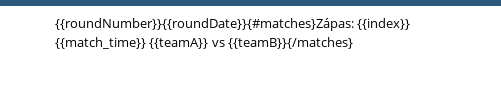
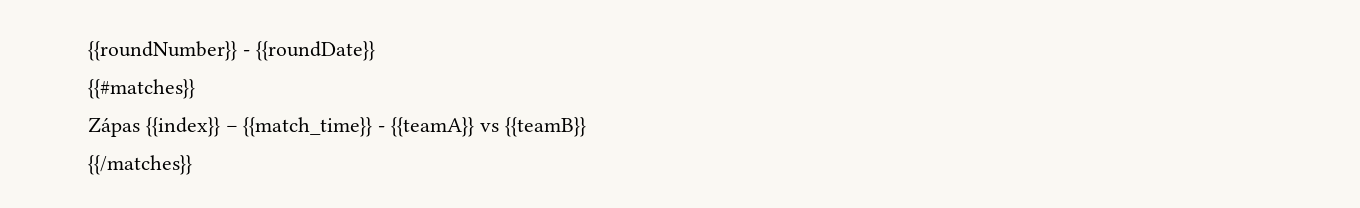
[55,18,411,31] [55,37,354,49] {{roundNumber}}{{roundDate}}{#matches}Zápas: {{index}} {{match_time}} {{teamA}} vs {{teamB}}{/matches} -> [88,41,375,61] [88,79,195,99] [88,117,586,137] [88,155,192,175] {{roundNumber}} - {{roundDate}} // {{#matches}} // Zápas {{index}} – {{match_time}} - {{teamA}} vs {{teamB}} // {{/matches}}

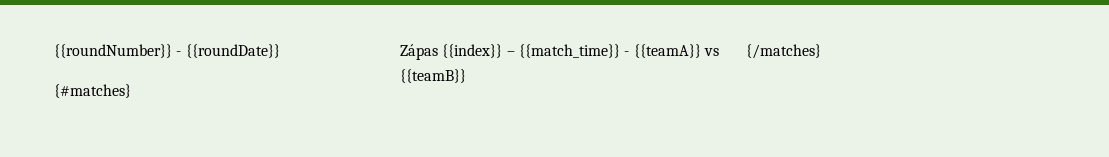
[88,79,195,99] {{#matches}} -> [54,84,131,98] {#matches}
[88,155,192,175] {{/matches}} -> [746,44,821,59] {/matches}

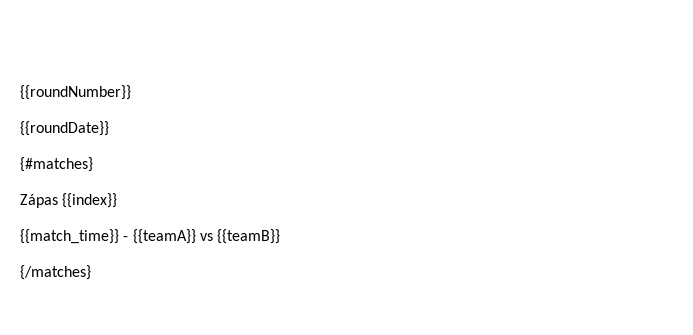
[176,51,182,56] - -> (131, 92) //
[506,51,515,56] – -> (118, 200) //

